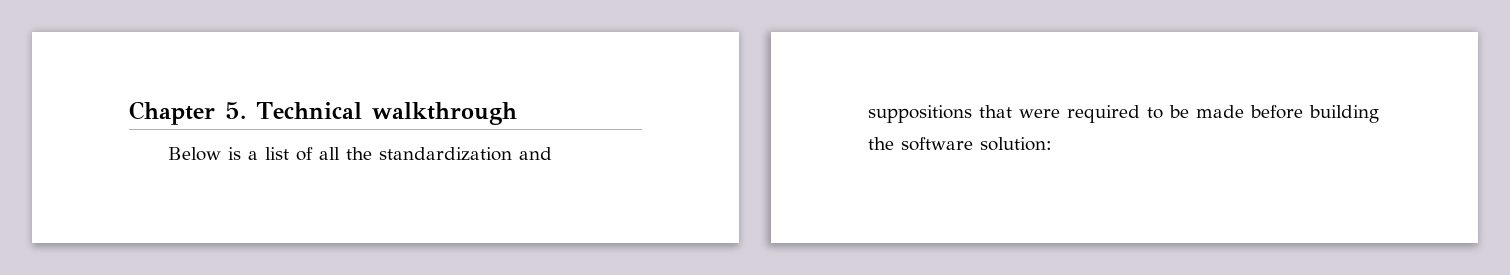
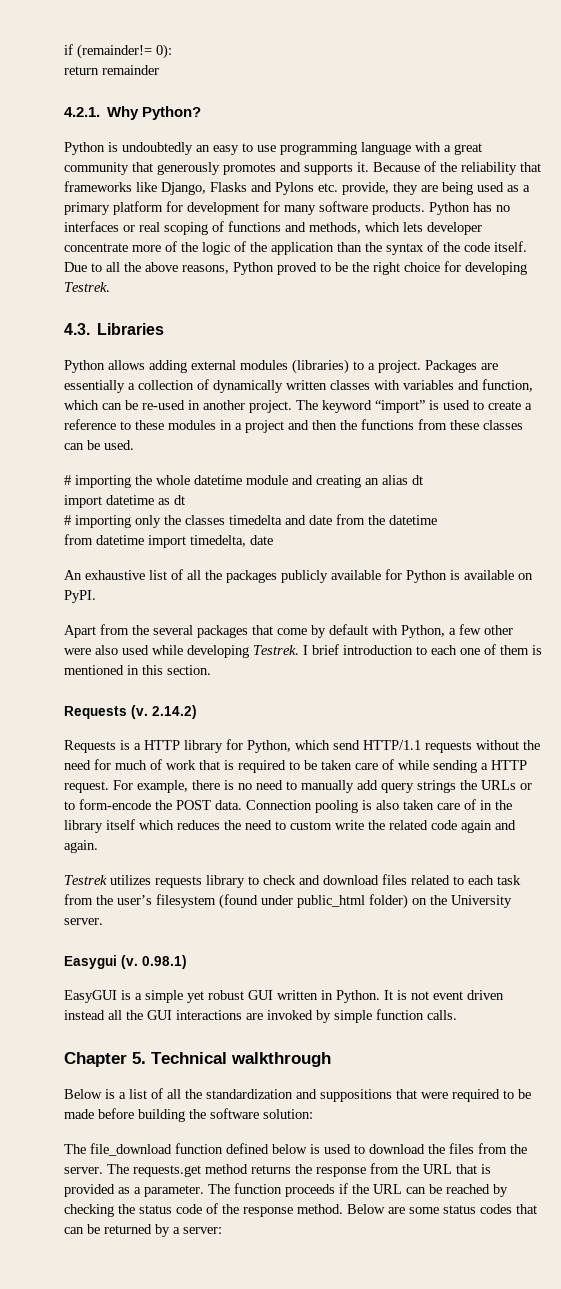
(129, 113) none -> [64,44,172,59] [64,65,159,75] [64,106,202,120] [64,142,482,155] [64,161,541,175] [64,181,530,195] [64,201,510,215] [64,221,482,235] [64,241,527,255] [64,261,527,275] [64,282,110,292] [64,323,165,335] [64,359,498,374] [64,379,533,393] [64,400,532,413] [64,419,523,433] [64,440,134,450] [64,475,423,488] [64,495,185,508] [64,514,437,528] [64,534,273,548] [64,569,533,583] [64,590,96,603] [64,624,513,638] [64,644,542,658] [64,665,211,675] [64,705,197,719] [64,739,540,753] [64,759,527,773] [64,780,532,793] [64,799,512,813] [64,819,516,833] [64,840,98,853] [64,874,521,888] [64,894,512,909] [64,918,103,925] [64,955,187,969] [64,990,504,1003] [64,1009,457,1023] if (remainder!= 0): // return remainder // 4.2.1. Why Python? // Python is undoubtedly an easy to use programming language with a great community that generously promotes and supports it. Because of the reliability that frameworks like Django, Flasks and Pylons etc. provide, they are being used as a primary platform for development for many software products. Python has no interfaces or real scoping of functions and methods, which lets developer concentrate more of the logic of the application than the syntax of the code itself. Due to all the above reasons, Python proved to be the right choice for developing Testrek. // 4.3. Libraries // Python allows adding external modules (libraries) to a project. Packages are essentially a collection of dynamically written classes with variables and function, which can be re-used in another project. The keyword “import” is used to create a reference to these modules in a project and then the functions from these classes can be used. // # importing the whole datetime module and creating an alias dt // import datetime as dt // # importing only the classes timedelta and date from the datetime // from datetime import timedelta, date // An exhaustive list of all the packages publicly available for Python is available on PyPI. // Apart from the several packages that come by default with Python, a few other were also used while developing Testrek. I brief introduction to each one of them is mentioned in this section. // Requests (v. 2.14.2) // Requests is a HTTP library for Python, which send HTTP/1.1 requests without the need for much of work that is required to be taken care of while sending a HTTP request. For example, there is no need to manually add query strings the URLs or to form-encode the POST data. Connection pooling is also taken care of in the library itself which reduces the need to custom write the related code again and again. // Testrek utilizes requests library to check and download files related to each task from the user’s filesystem (found under public_html folder) on the University server. // Easygui (v. 0.98.1) // EasyGUI is a simple yet robust GUI written in Python. It is not event driven instead all the GUI interactions are invoked by simple function calls. //
(1052, 144) none -> [64,1143,527,1156] [64,1163,491,1177] [64,1183,508,1197] [64,1203,537,1217] [64,1224,222,1237] // The file_download function defined below is used to download the files from the server. The requests.get method returns the response from the URL that is provided as a parameter. The function proceeds if the URL can be reached by checking the status code of the response method. Below are some status codes that can be returned by a server:

